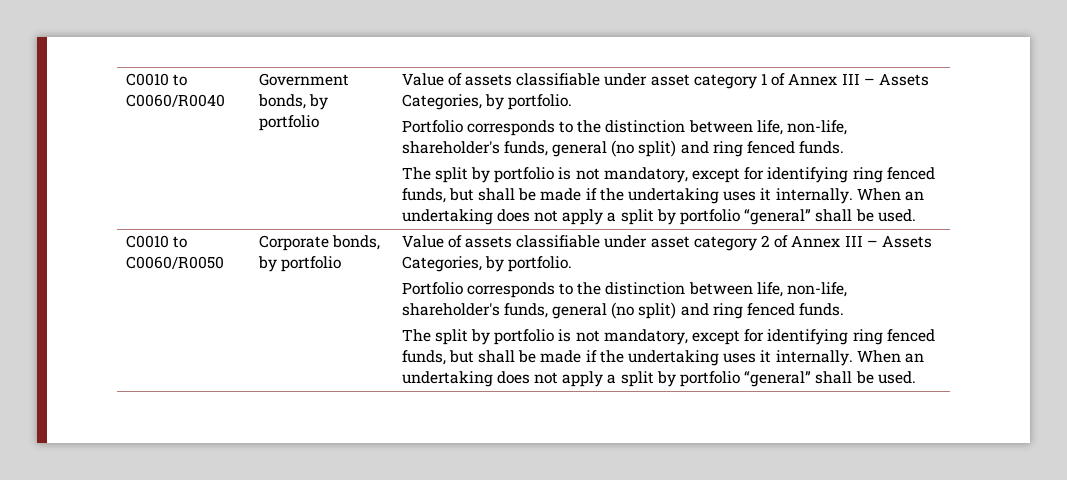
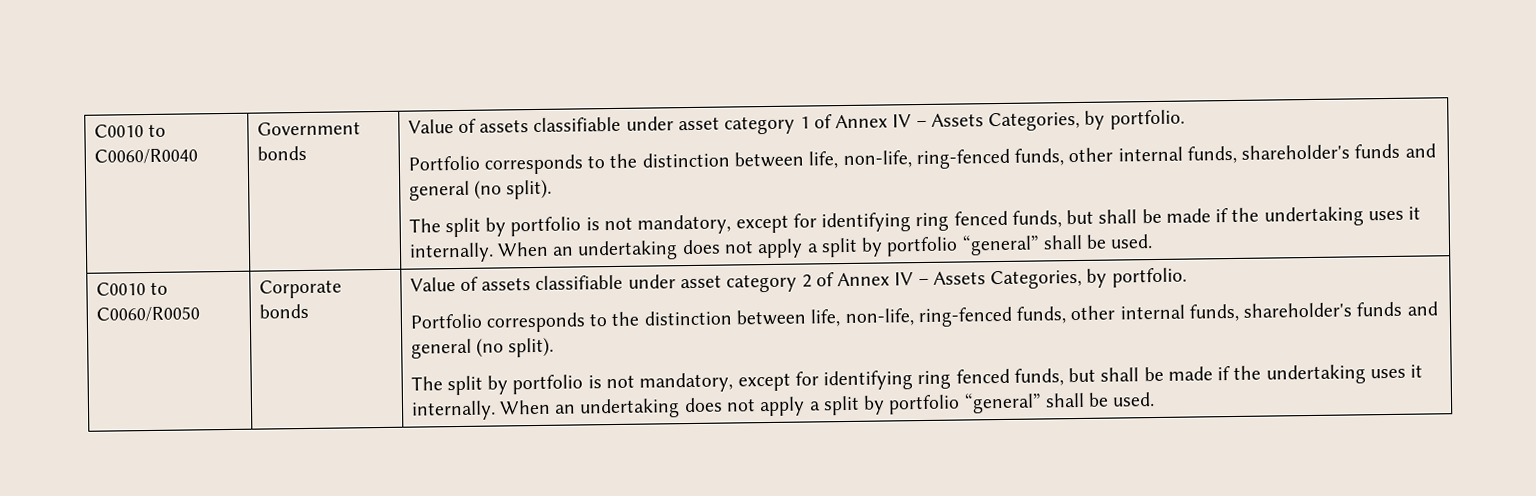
[257,94,328,110] [258,115,319,131] bonds, by portfolio -> [256,145,307,161] bonds
[841,73,860,85] III -> [892,114,912,128] IV
[401,140,845,157] shareholder's funds, general (no split) and ring fenced funds. -> [915,143,1436,170] [408,179,553,201] ring-fenced funds, other internal funds, shareholder's funds and general (no split).
[331,235,380,250] [257,256,341,272] bonds, by portfolio -> [258,303,309,319] bonds
[844,235,863,247] III -> [894,272,914,286] IV
[401,302,845,319] shareholder's funds, general (no split) and ring fenced funds. -> [917,301,1438,328] [410,337,555,359] ring-fenced funds, other internal funds, shareholder's funds and general (no split).

